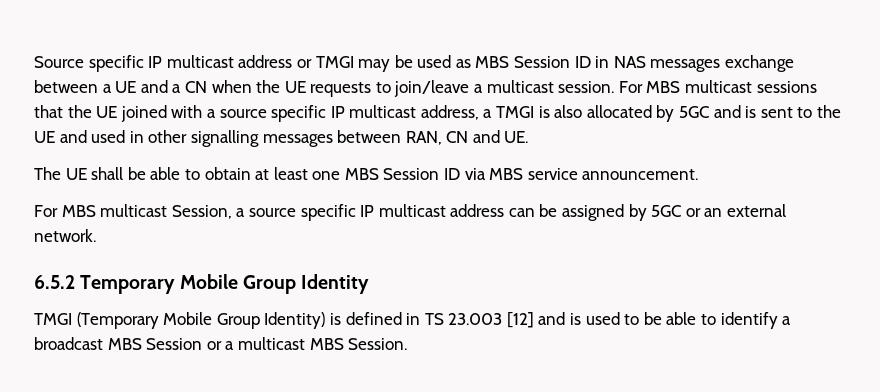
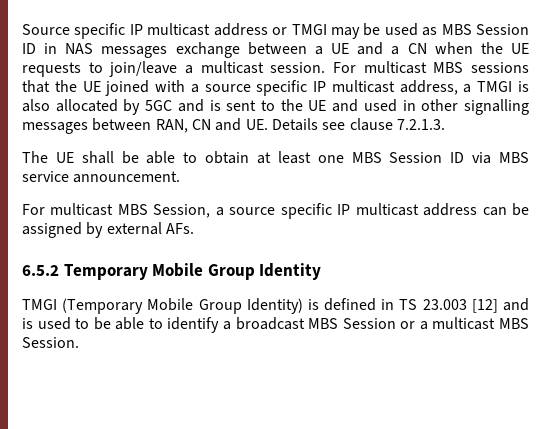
[646,80,753,93] MBS multicast -> [363,61,464,74] multicast MBS
(529, 137) none -> [271,118,445,131] Details see clause 7.2.1.3.
[61,204,168,217] MBS multicast -> [50,203,148,216] multicast MBS
[651,204,787,217] [34,229,96,242] 5GC or an external network. -> [106,222,194,235] external AFs.

